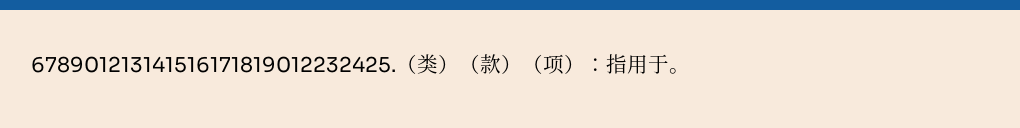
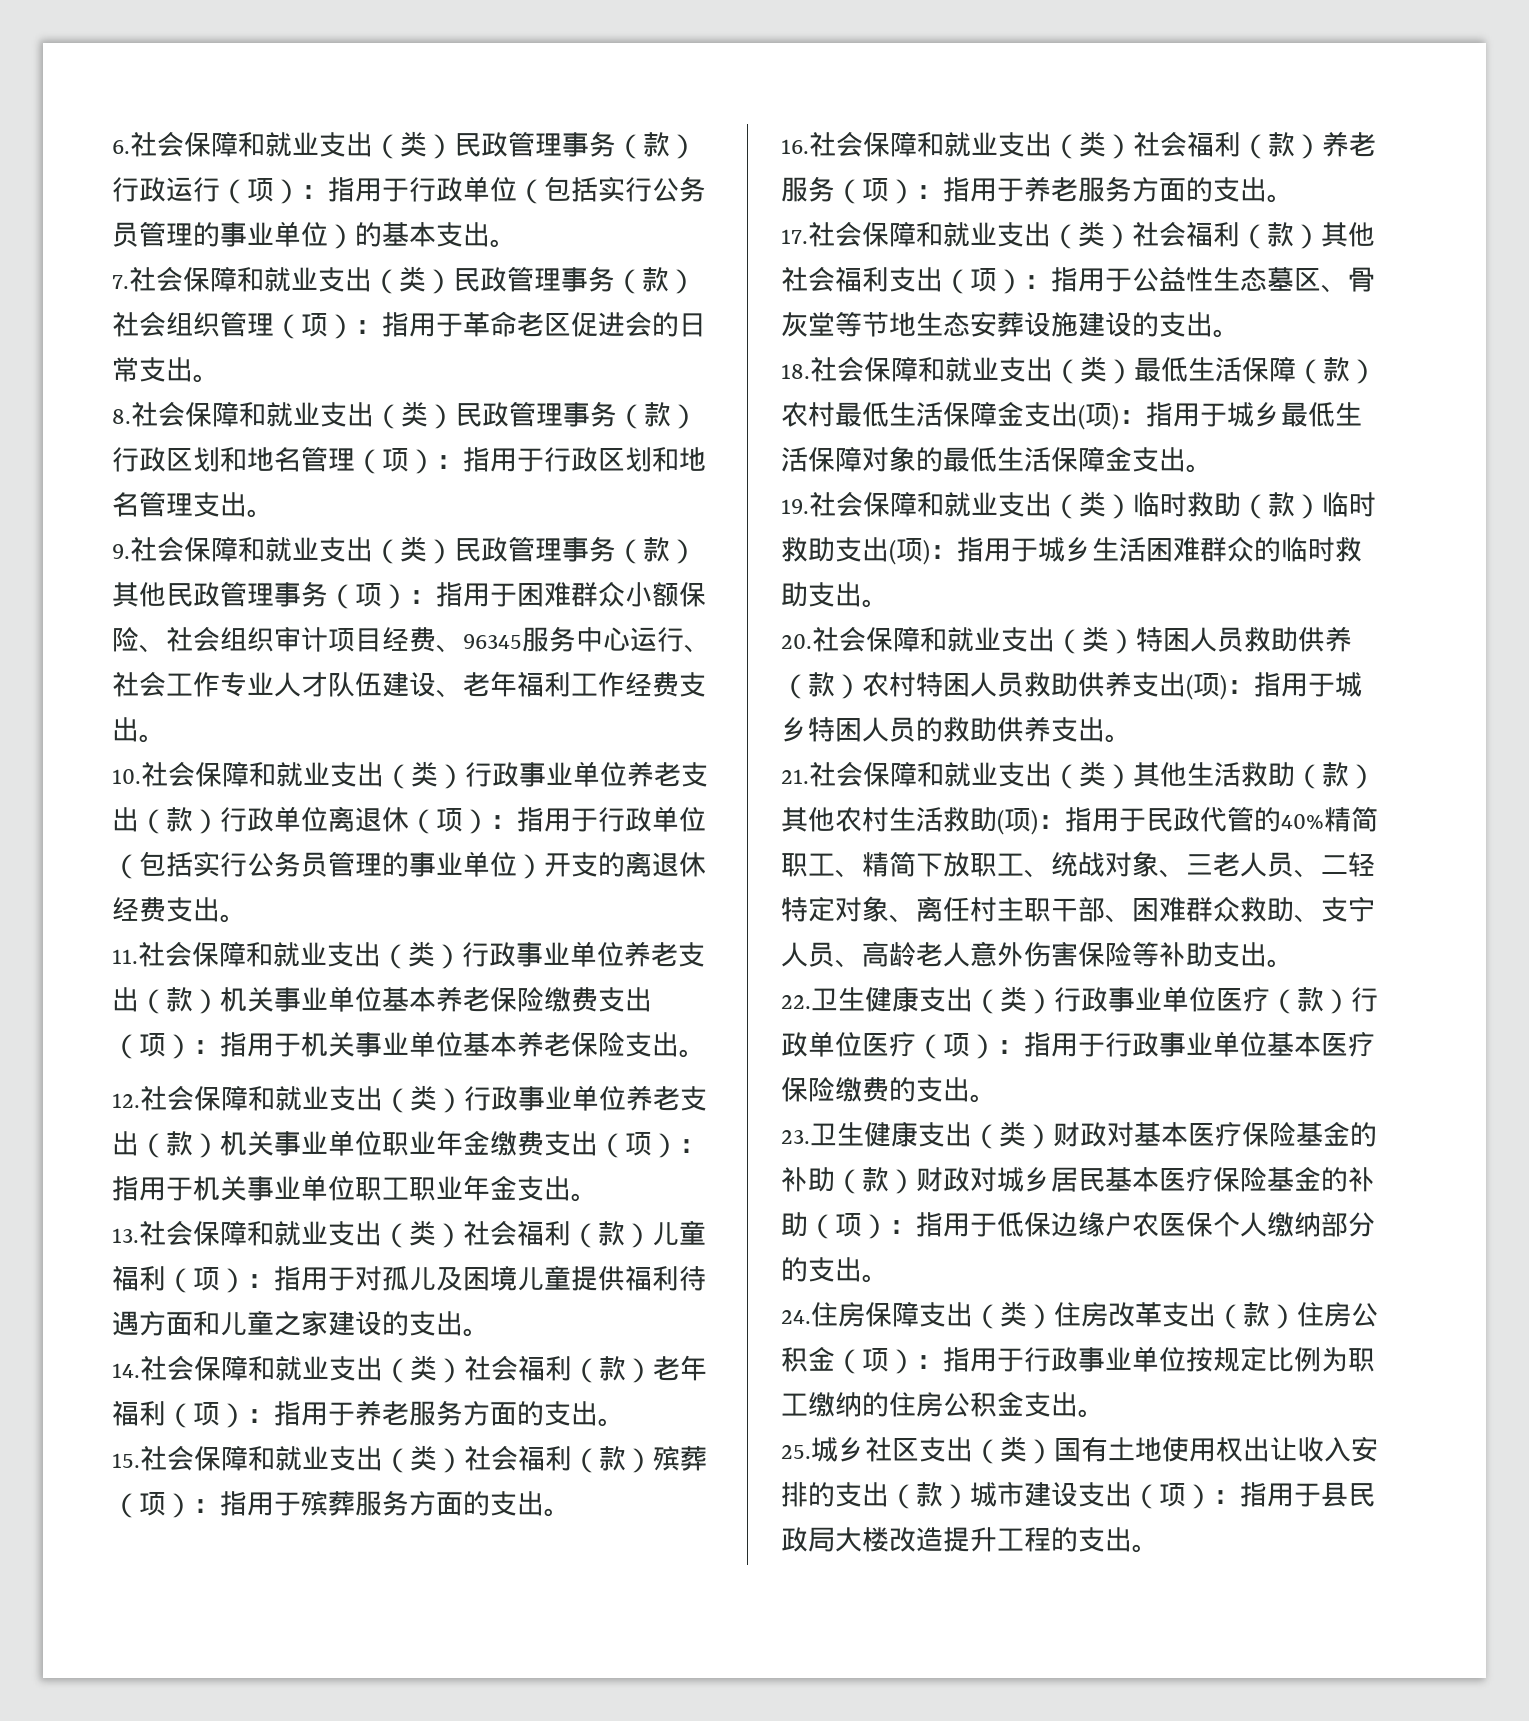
[31,54,669,75] 678901213141516171819012232425.（类）（款）（项）：指用于 -> [112,131,697,159] [112,176,706,204] [112,221,517,249] [112,266,696,294] [112,311,706,339] [112,357,220,383] [112,401,698,429] [112,446,706,474] [112,491,274,518] [112,536,697,564] [112,581,706,609] [112,626,711,653] [112,671,706,698] [112,717,166,743] [112,761,708,789] [112,806,706,834] [112,851,706,879] [112,897,247,923] [112,941,705,969] [112,986,652,1014] [112,1031,706,1059] [112,1085,707,1113] [112,1130,706,1158] [112,1175,598,1202] [112,1220,706,1248] [112,1265,706,1293] [112,1310,490,1337] [112,1355,707,1383] [112,1400,625,1428] [112,1445,707,1473] [112,1490,571,1518] [781,131,1376,159] [781,176,1294,204] [781,221,1375,249] [781,266,1375,294] [781,311,1240,338] [781,356,1377,384] [781,401,1362,430] [781,446,1213,473] [781,491,1376,519] [781,537,1362,565] [781,582,889,608] [781,626,1352,654] [781,671,1362,700] [781,716,1132,743] [781,761,1376,789] [781,806,1378,835] [781,851,1375,878] [781,896,1375,923] [781,941,1294,968] [781,986,1378,1014] [781,1031,1375,1059] [781,1077,997,1103] [781,1121,1377,1149] [781,1166,1375,1194] [781,1212,1375,1239] [781,1257,889,1283] [781,1301,1378,1329] [781,1346,1375,1374] [781,1392,1105,1418] [781,1436,1378,1464] [781,1481,1375,1509] [781,1527,1132,1552] 6.社会保障和就业支出（类）民政管理事务（款）行政运行（项）：指用于行政单位（包括实行公务员管理的事业单位）的基本支出。 // 7.社会保障和就业支出（类）民政管理事务（款）社会组织管理（项）：指用于革命老区促进会的日常支出。 // 8.社会保障和就业支出（类）民政管理事务（款）行政区划和地名管理（项）：指用于行政区划和地名管理支出。 // 9.社会保障和就业支出（类）民政管理事务（款）其他民政管理事务（项）：指用于困难群众小额保险、社会组织审计项目经费、96345服务中心运行、社会工作专业人才队伍建设、老年福利工作经费支出。 // 10.社会保障和就业支出（类）行政事业单位养老支出（款）行政单位离退休（项）：指用于行政单位（包括实行公务员管理的事业单位）开支的离退休经费支出。 // 11.社会保障和就业支出（类）行政事业单位养老支出（款）机关事业单位基本养老保险缴费支出（项）：指用于机关事业单位基本养老保险支出。 // 12.社会保障和就业支出（类）行政事业单位养老支出（款）机关事业单位职业年金缴费支出（项）：指用于机关事业单位职工职业年金支出。 // 13.社会保障和就业支出（类）社会福利（款）儿童福利（项）：指用于对孤儿及困境儿童提供福利待遇方面和儿童之家建设的支出。 // 14.社会保障和就业支出（类）社会福利（款）老年福利（项）：指用于养老服务方面的支出。 // 15.社会保障和就业支出（类）社会福利（款）殡葬（项）：指用于殡葬服务方面的支出。 // 16.社会保障和就业支出（类）社会福利（款）养老服务（项）：指用于养老服务方面的支出。 // 17.社会保障和就业支出（类）社会福利（款）其他社会福利支出（项）：指用于公益性生态墓区、骨灰堂等节地生态安葬设施建设的支出。 // 18.社会保障和就业支出（类）最低生活保障（款）农村最低生活保障金支出(项)：指用于城乡最低生活保障对象的最低生活保障金支出。 // 19.社会保障和就业支出（类）临时救助（款）临时救助支出(项)：指用于城乡生活困难群众的临时救助支出。 // 20.社会保障和就业支出（类）特困人员救助供养（款）农村特困人员救助供养支出(项)：指用于城乡特困人员的救助供养支出。 // 21.社会保障和就业支出（类）其他生活救助（款）其他农村生活救助(项)：指用于民政代管的40%精简职工、精简下放职工、统战对象、三老人员、二轻特定对象、离任村主职干部、困难群众救助、支宁人员、高龄老人意外伤害保险等补助支出。 // 22.卫生健康支出（类）行政事业单位医疗（款）行政单位医疗（项）：指用于行政事业单位基本医疗保险缴费的支出。 // 23.卫生健康支出（类）财政对基本医疗保险基金的补助（款）财政对城乡居民基本医疗保险基金的补助（项）：指用于低保边缘户农医保个人缴纳部分的支出。 // 24.住房保障支出（类）住房改革支出（款）住房公积金（项）：指用于行政事业单位按规定比例为职工缴纳的住房公积金支出。 // 25.城乡社区支出（类）国有土地使用权出让收入安排的支出（款）城市建设支出（项）：指用于县民政局大楼改造提升工程的支出

